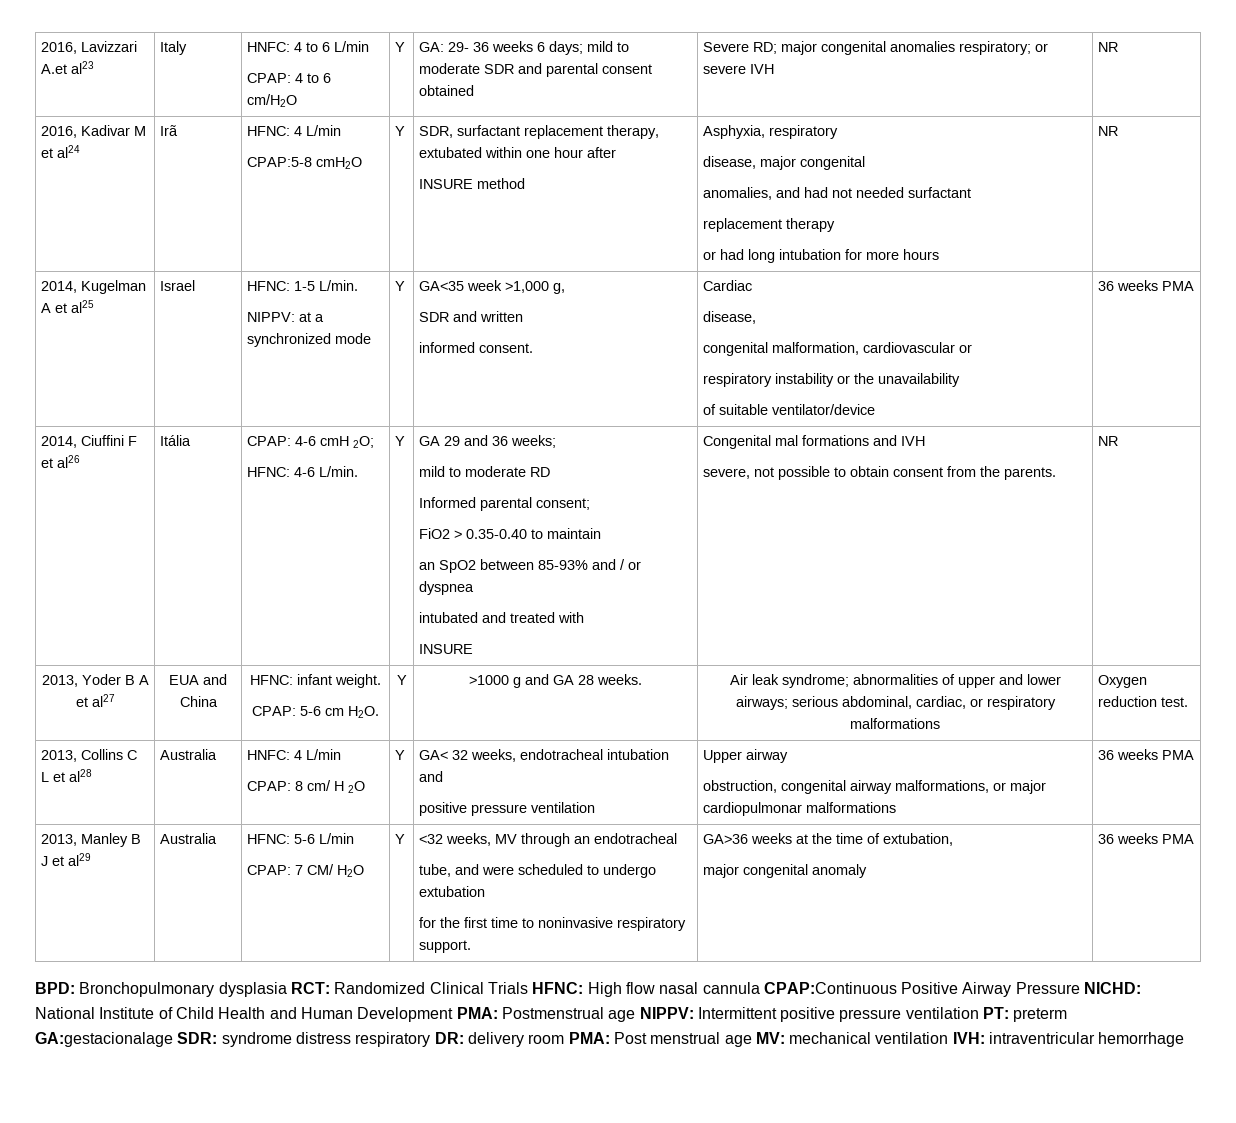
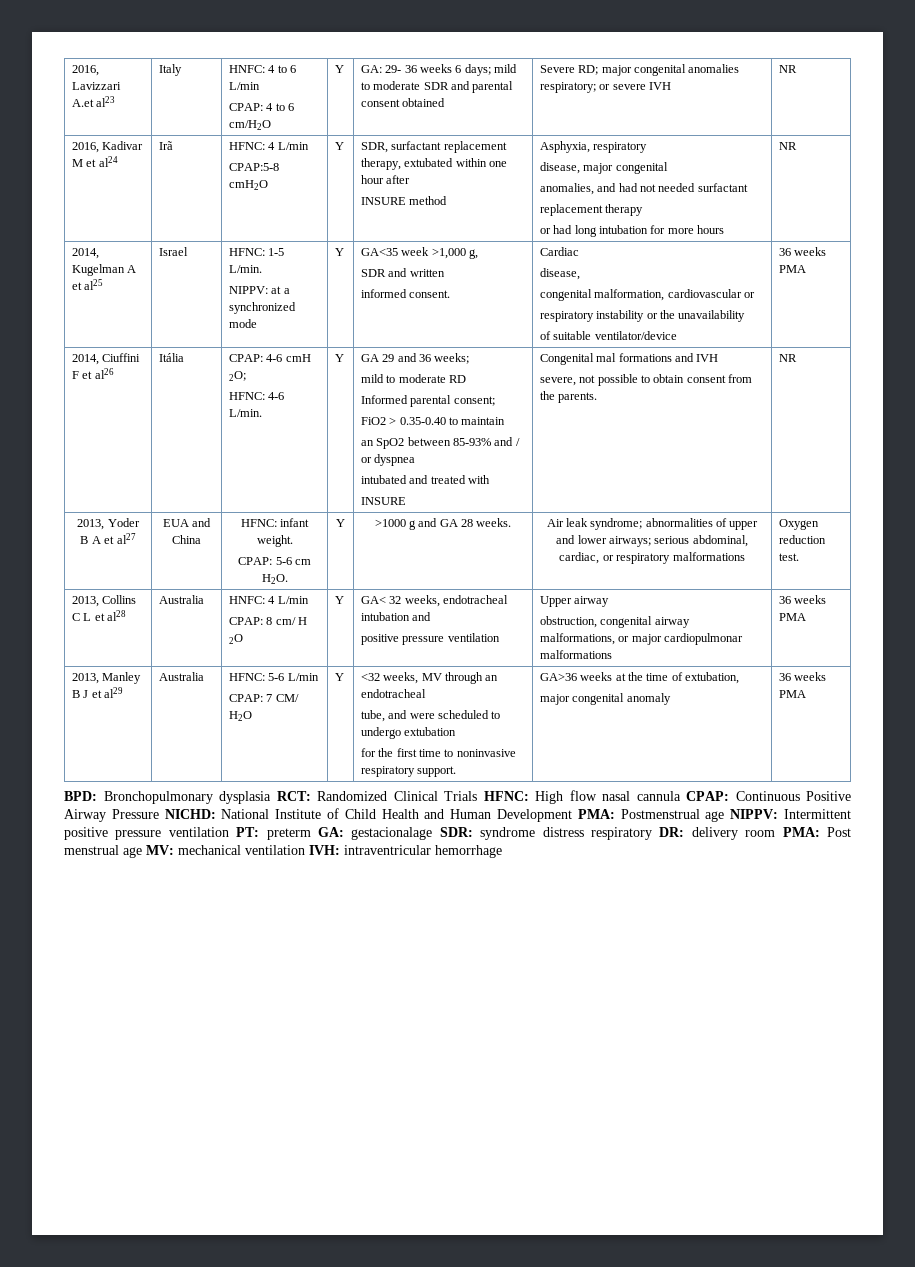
[763,982,897,994] CPAP:Continuous -> [686,791,800,801] CPAP: Continuous
[35,1032,173,1047] GA:gestacionalage -> [318,827,433,840] GA: gestacionalage

